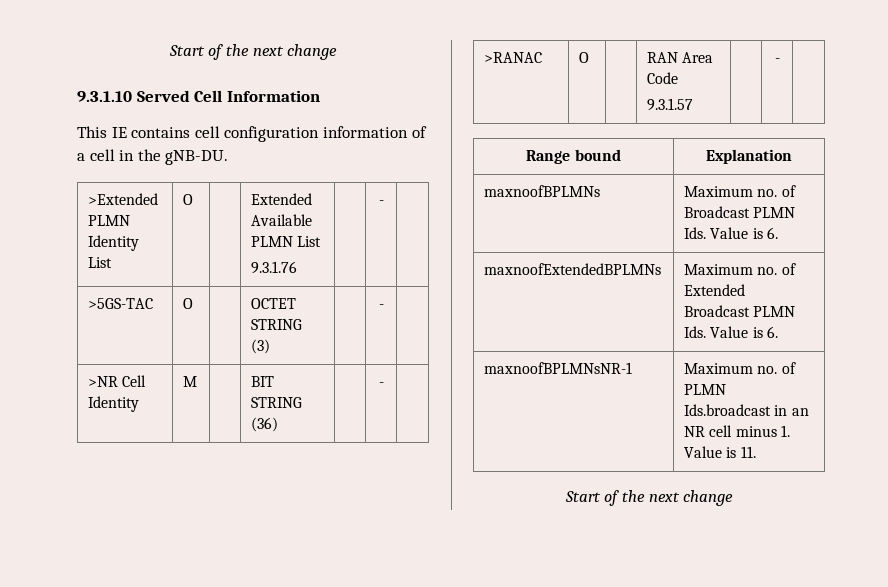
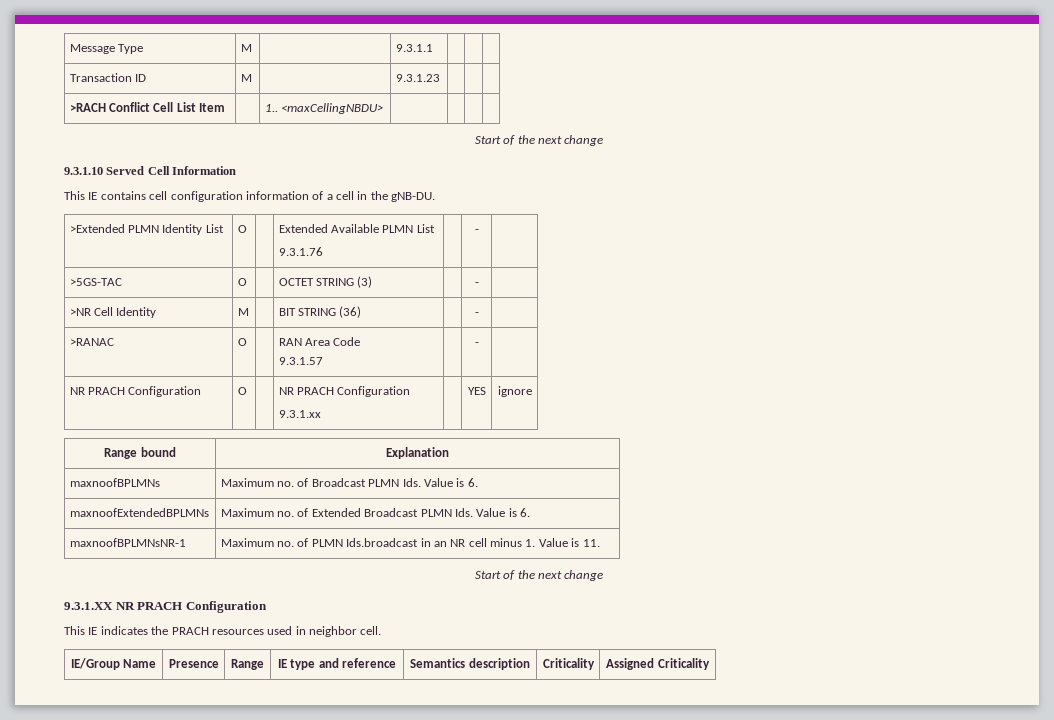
(168, 50) none -> [69,44,144,54] [240,44,252,52] [395,44,433,52] [69,73,147,82] [240,74,252,82] [395,74,440,82] [69,102,226,112] [264,103,384,114] Message Type | M | | 9.3.1.1 | | | // Transaction ID | M | | 9.3.1.23 | | | // >RACH Conflict Cell List Item | | 1.. <maxCellingNBDU> | | | | //
(780, 60) none -> [69,386,202,397] [237,387,247,395] [278,386,411,397] [278,410,321,418] [467,387,486,395] [497,386,532,397] // NR PRACH Configuration | O | | NR PRACH Configuration // 9.3.1.xx | | YES | ignore
(734, 498) none -> [64,601,267,613] [64,626,382,637] [70,658,157,670] [168,659,219,668] [231,659,264,670] [277,658,397,670] [410,658,530,670] [542,658,595,670] [606,658,710,670] // 9.3.1.XX NR PRACH Configuration // This IE indicates the PRACH resources used in neighbor cell. // IE/Group Name | Presence | Range | IE type and reference | Semantics description | Criticality | Assigned Criticality

